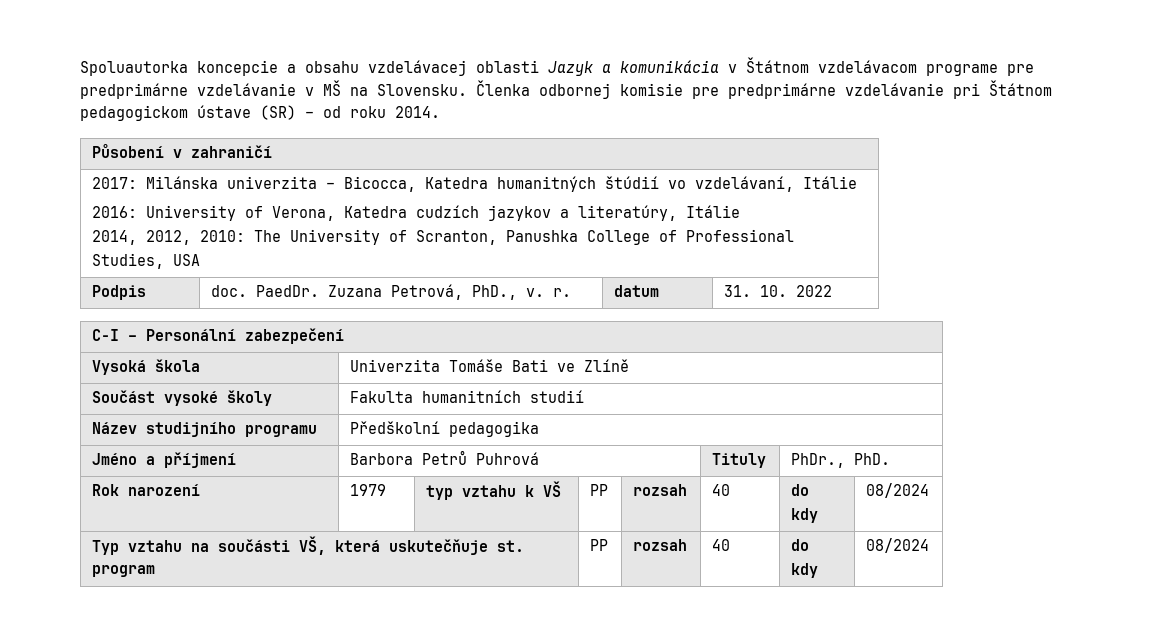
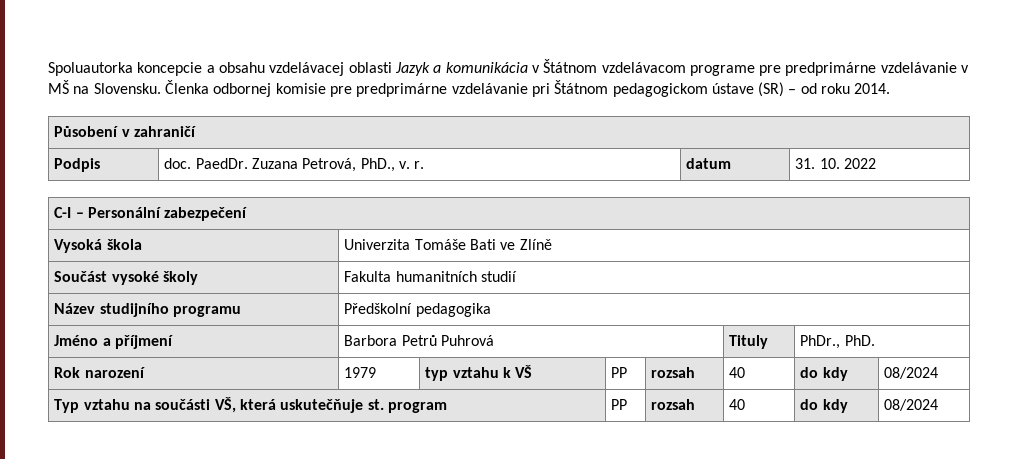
[91,176,857,192] [91,205,740,221] [91,229,794,245] [91,253,200,269] // 2017: Milánska univerzita – Bicocca, Katedra humanitných štúdií vo vzdelávaní, Itálie // 2016: University of Verona, Katedra cudzích jazykov a literatúry, Itálie // 2014, 2012, 2010: The University of Scranton, Panushka College of Professional Studies, USA -> (197, 131) none

